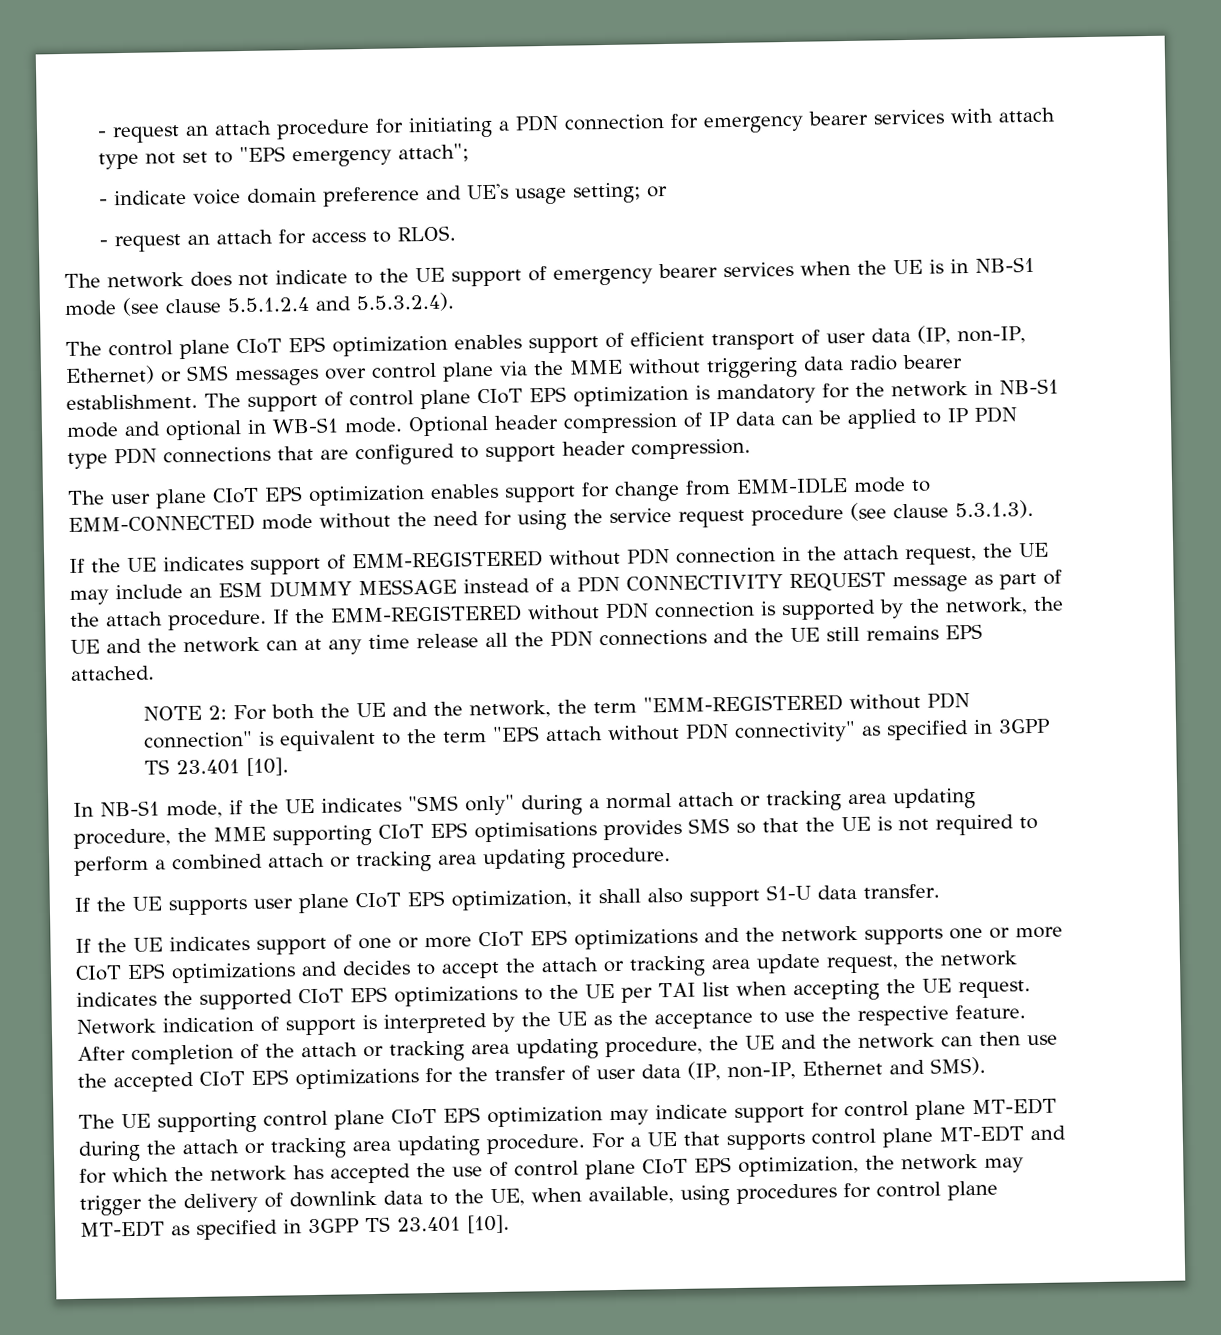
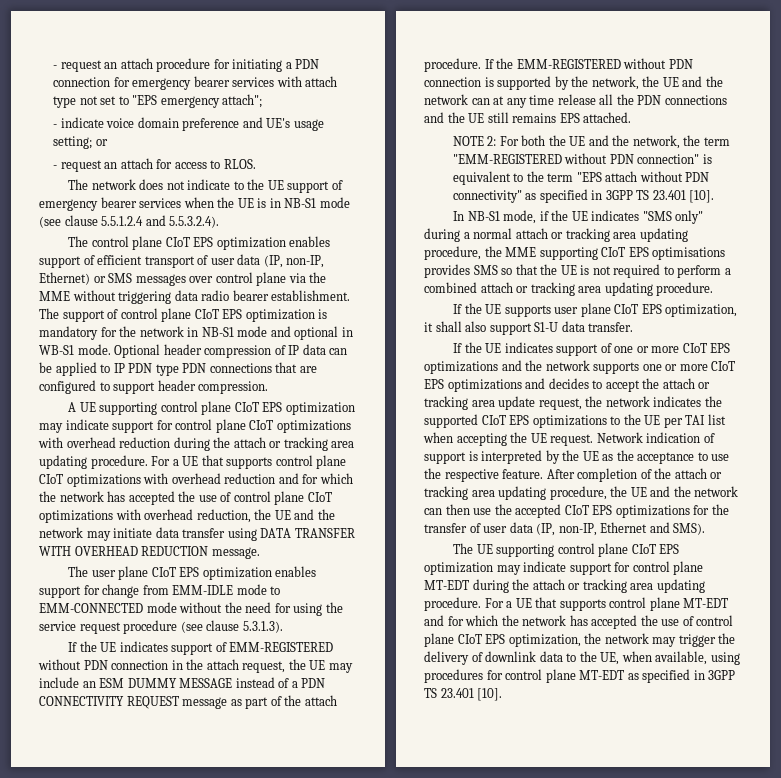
(751, 449) none -> [68,401,355,415] [39,419,351,433] [38,437,355,451] [39,455,347,469] [39,473,353,487] [39,491,332,505] [39,509,335,523] [39,527,355,541] [39,546,260,559] // A UE supporting control plane CIoT EPS optimization may indicate support for control plane CIoT optimizations with overhead reduction during the attach or tracking area updating procedure. For a UE that supports control plane CIoT optimizations with overhead reduction and for which the network has accepted the use of control plane CIoT optimizations with overhead reduction, the UE and the network may initiate data transfer using DATA TRANSFER WITH OVERHEAD REDUCTION message.

